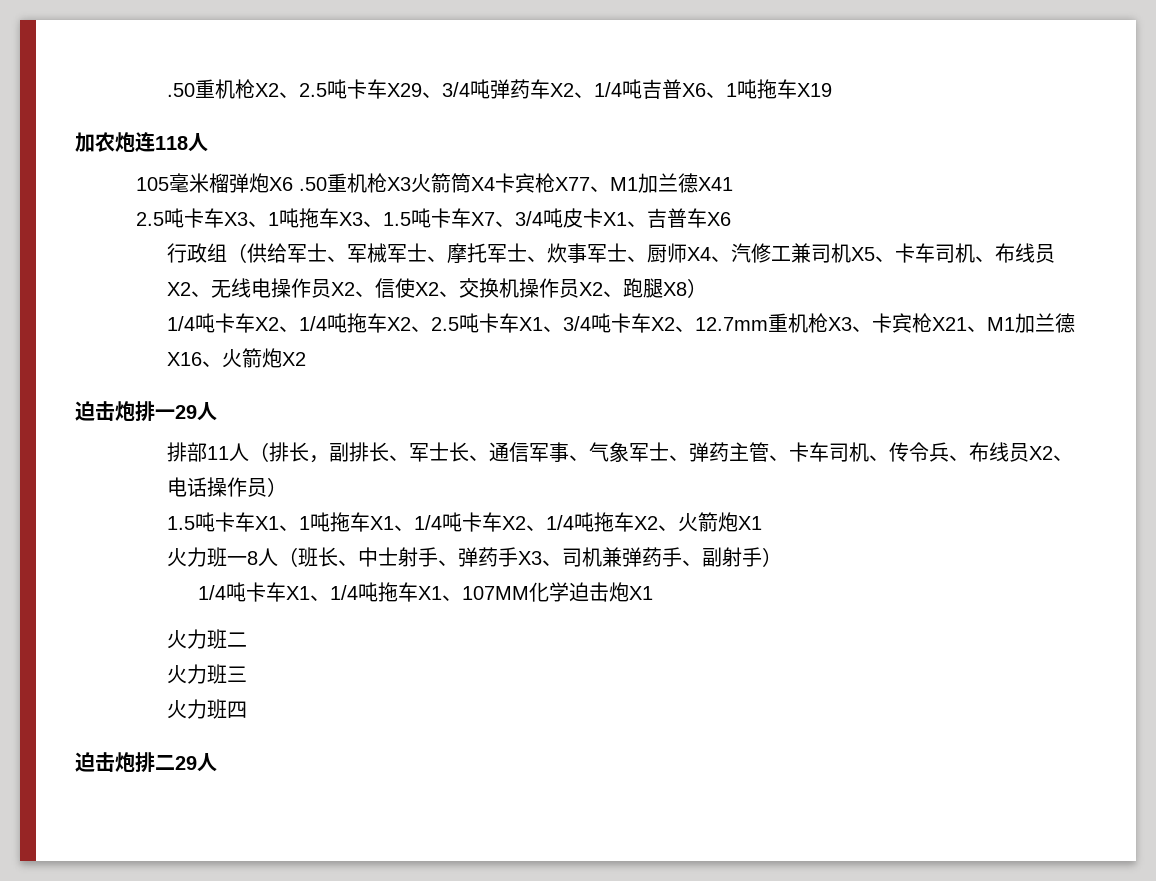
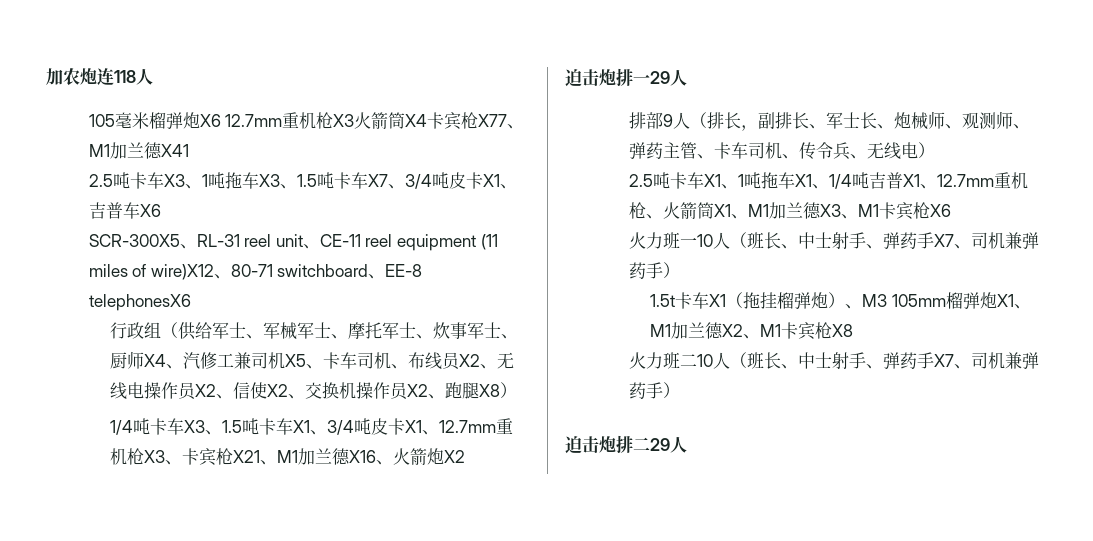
[166,79,832,99] .50重机枪X2、2.5吨卡车X29、3/4吨弹药车X2、1/4吨吉普X6、1吨拖车X19 // -> (46, 76) none
[299,177,328,191] .50 -> [225,114,283,127] 12.7mm
(732, 219) none -> [88,234,498,251] [88,264,423,280] [88,294,191,311] // SCR-300X5、RL-31 reel unit、CE-11 reel equipment (11 miles of wire)X12、80-71 switchboard、EE-8 telephonesX6
[254,313,459,333] X2、1/4吨拖车X2、2.5 -> [184,420,243,435] X3、1.5
[610,313,675,333] 卡车X2 -> [371,418,423,435] 皮卡X1
[206,446,229,460] 11 -> [663,114,674,127] 9
[488,442,669,462] 通信军事、气象军士 -> [894,111,1014,130] 炮械师、观测师
[968,442,1073,462] [166,477,287,497] [166,516,195,530] 布线员X2、电话操作员） // 1.5 -> [867,142,936,160] [629,174,654,187] 无线电） // 2.5
[461,512,762,532] 卡车X2、1/4吨拖车X2、火箭炮X1 -> [869,172,1029,189] [629,202,952,220] 吉普X1、12.7mm重机枪、火箭筒X1、M1加兰德X3、M1卡宾枪X6
[246,547,782,567] [197,582,653,602] [166,629,247,649] [166,664,247,684] [166,699,247,719] 8人（班长、中士射手、弹药手X3、司机兼弹药手、副射手） // 1/4吨卡车X1、1/4吨拖车X1、107MM化学迫击炮X1 // 火力班二 // 火力班三 // 火力班四 -> [697,232,1040,249] [629,262,681,279] [650,292,1031,309] [650,322,854,340] [629,352,1040,369] [629,382,681,399] 10人（班长、中士射手、弹药手X7、司机兼弹药手） // 1.5t卡车X1（拖挂榴弹炮）、M3 105mm榴弹炮X1、M1加兰德X2、M1卡宾枪X8 // 火力班二10人（班长、中士射手、弹药手X7、司机兼弹药手）

